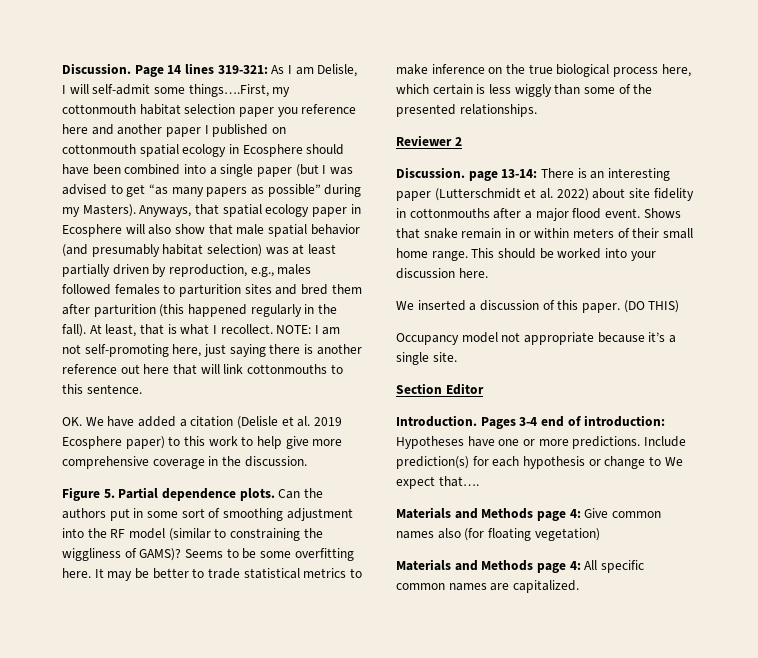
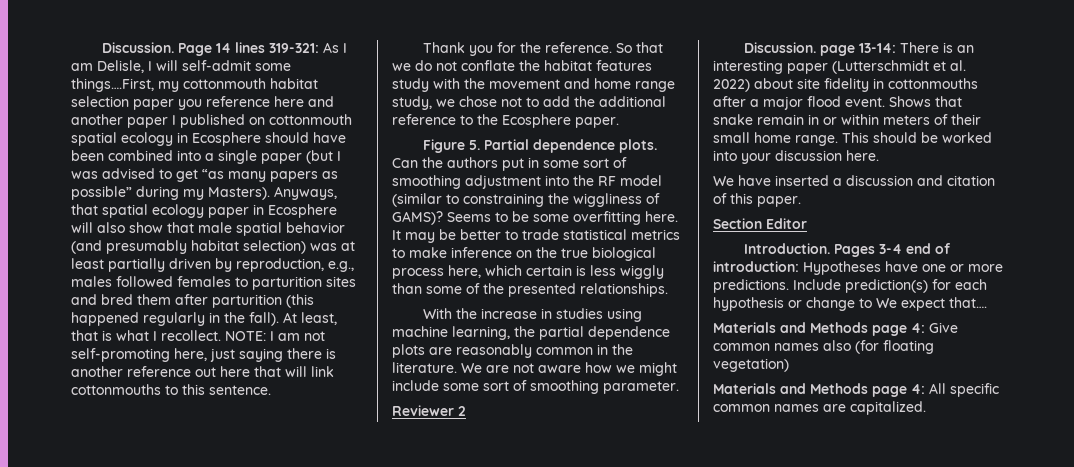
[62,416,342,429] [62,436,343,449] [62,456,307,469] OK. We have added a citation (Delisle et al. 2019 Ecosphere paper) to this work to help give more comprehensive coverage in the discussion. -> [422,42,663,56] [392,60,652,71] [392,78,675,92] [392,96,666,110] [392,114,619,128] Thank you for the reference. So that we do not conflate the habitat features study with the movement and home range study, we chose not to add the additional reference to the Ecosphere paper.
(537, 110) none -> [422,308,642,322] [392,326,670,340] [392,344,633,358] [392,362,677,376] [392,380,679,394] // With the increase in studies using machine learning, the partial dependence plots are reasonably common in the literature. We are not aware how we might include some sort of smoothing parameter.
(414, 305) none -> [738,175,771,186] have
(539, 305) none -> [917,175,995,186] and citation
[623,300,680,313] [396,332,676,345] [396,352,457,365] (DO THIS) // Occupancy model not appropriate because it’s a single site. -> (801, 201) none

